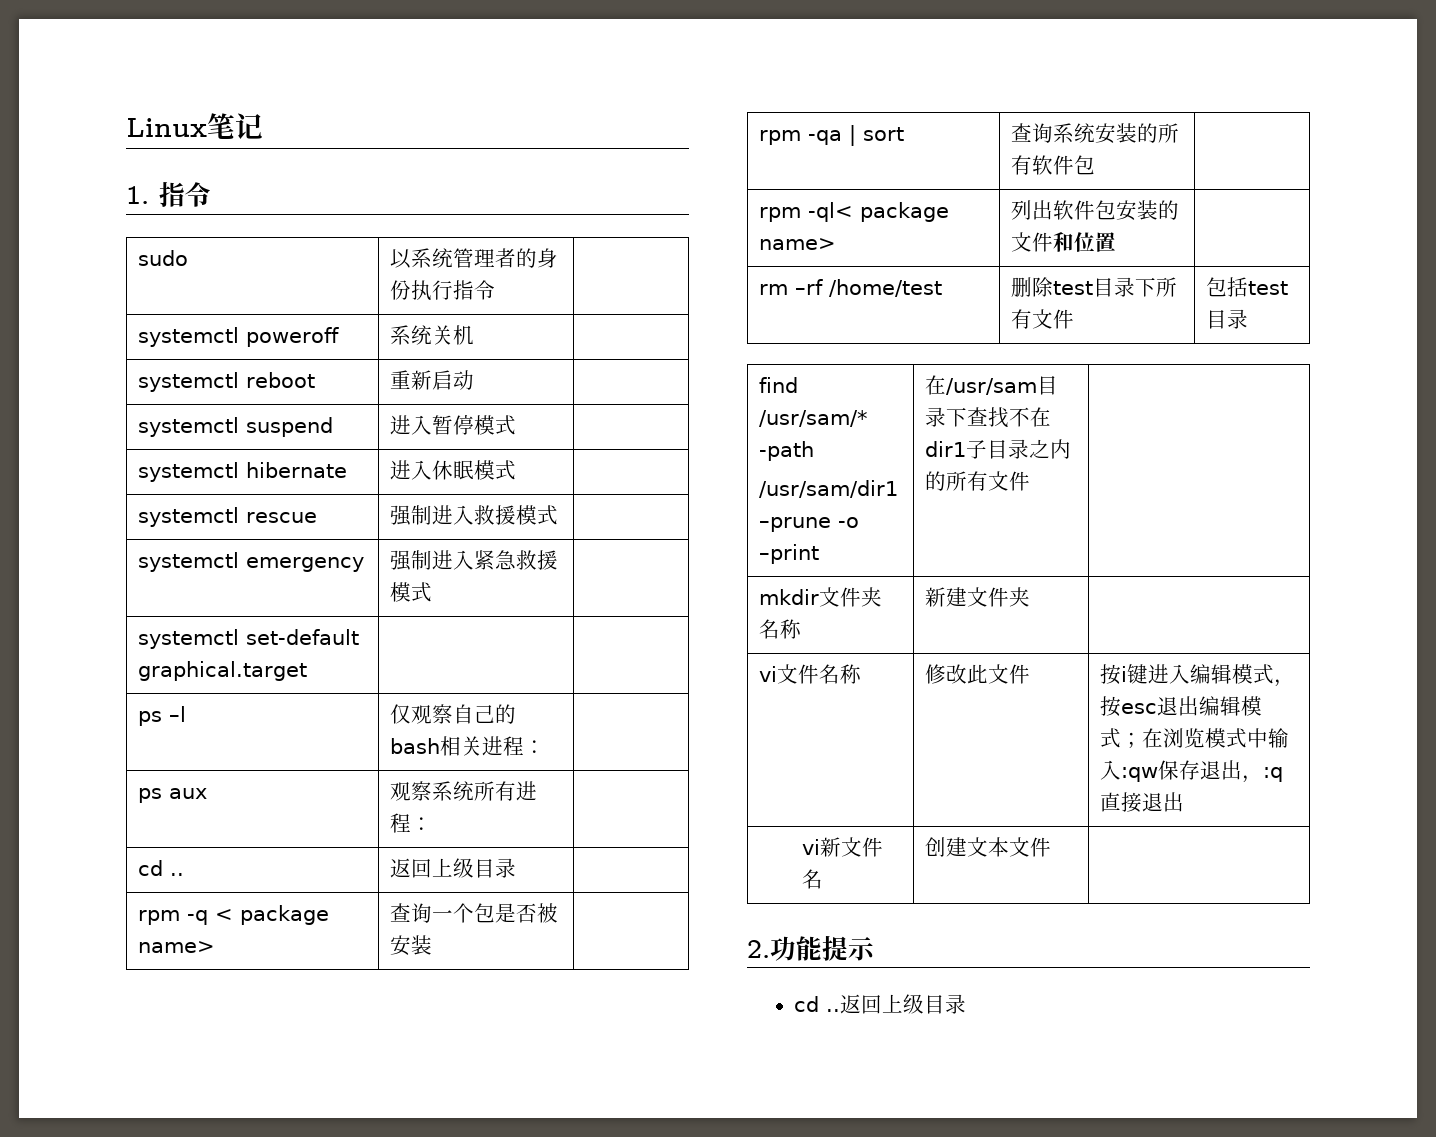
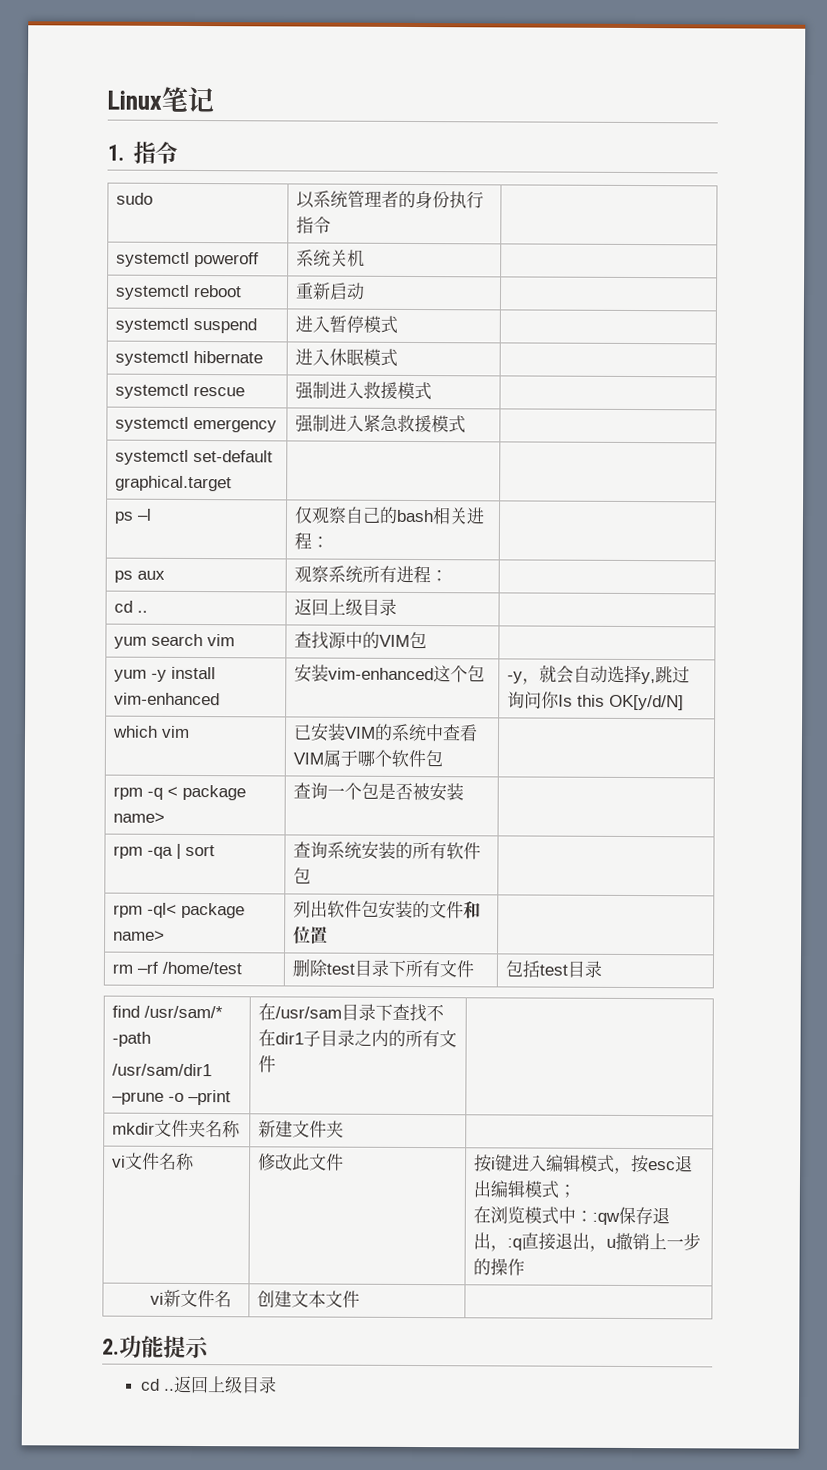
(516, 868) none -> [114,633,236,649] [294,631,428,650] [114,666,217,682] [114,692,221,706] [294,664,486,683] [507,664,691,685] [507,691,685,711] [112,725,191,738] [293,723,479,742] [293,749,444,768] // yum search vim | 查找源中的VIM包 | // yum -y install vim-enhanced | 安装vim-enhanced这个包 | -y，就会自动选择y,跳过询问你Is this OK[y/d/N] // which vim | 已安装VIM的系统中查看VIM属于哪个软件包 |
(1142, 740) none -> (577, 1191) //
[1267,728,1289,748] [1099,760,1121,780] 输入 -> [575,1210,594,1222] ：
(1184, 802) none -> [589,1232,702,1252] [473,1258,526,1276] ，u撤销上一步的操作

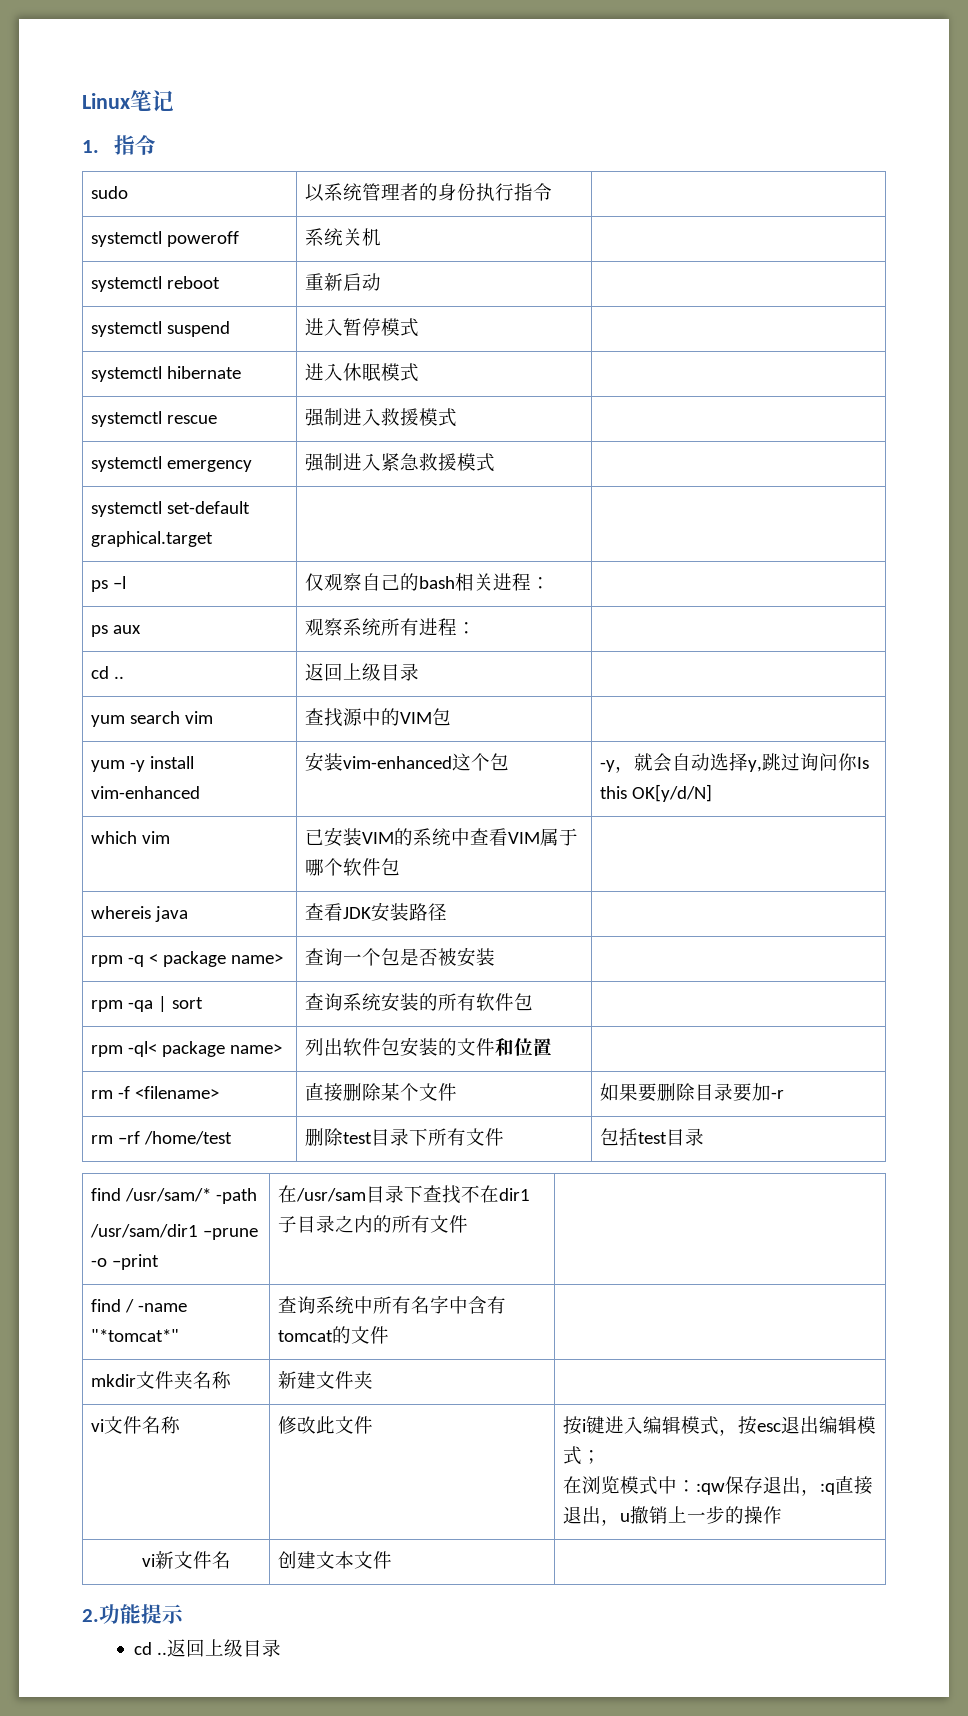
(444, 759) none -> [91,906,189,922] [305,902,448,922] // whereis java | 查看JDK安装路径 |
(329, 935) none -> [91,1086,220,1099] [305,1083,458,1102] [600,1083,785,1102] // rm -f <filename> | 直接删除某个文件 | 如果要删除目录要加-r
(277, 1064) none -> [91,1299,188,1313] [91,1329,180,1342] [278,1295,507,1314] [278,1326,390,1344] // find / -name "*tomcat*" | 查询系统中所有名字中含有tomcat的文件 |

